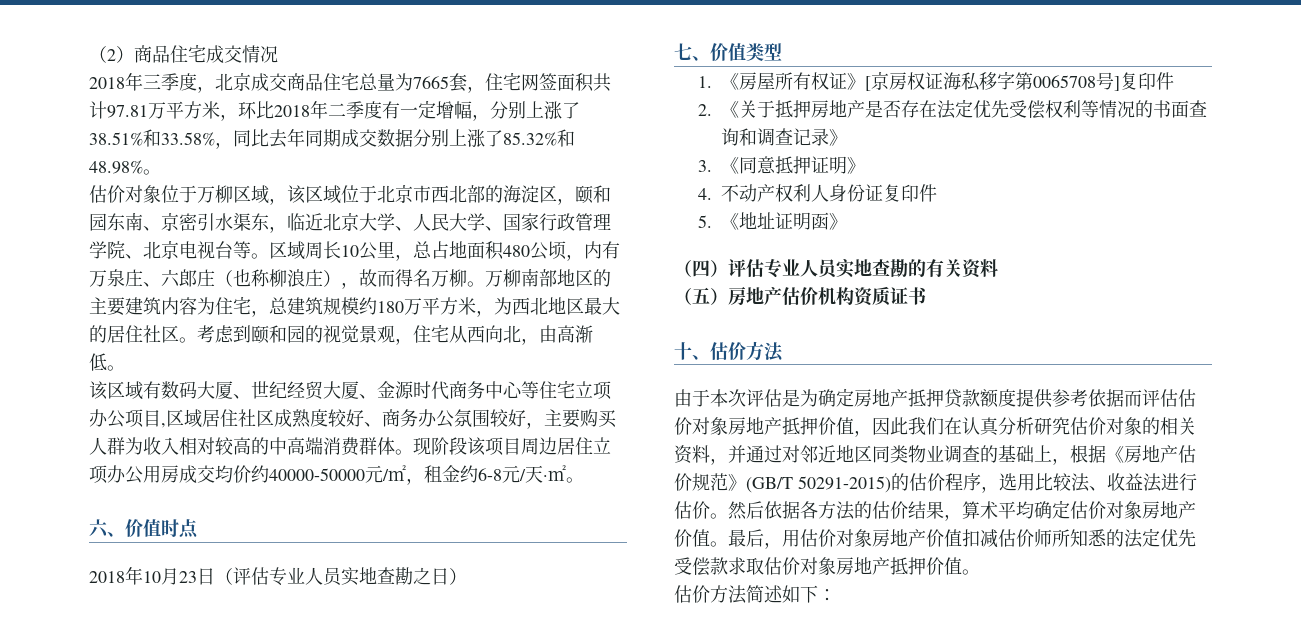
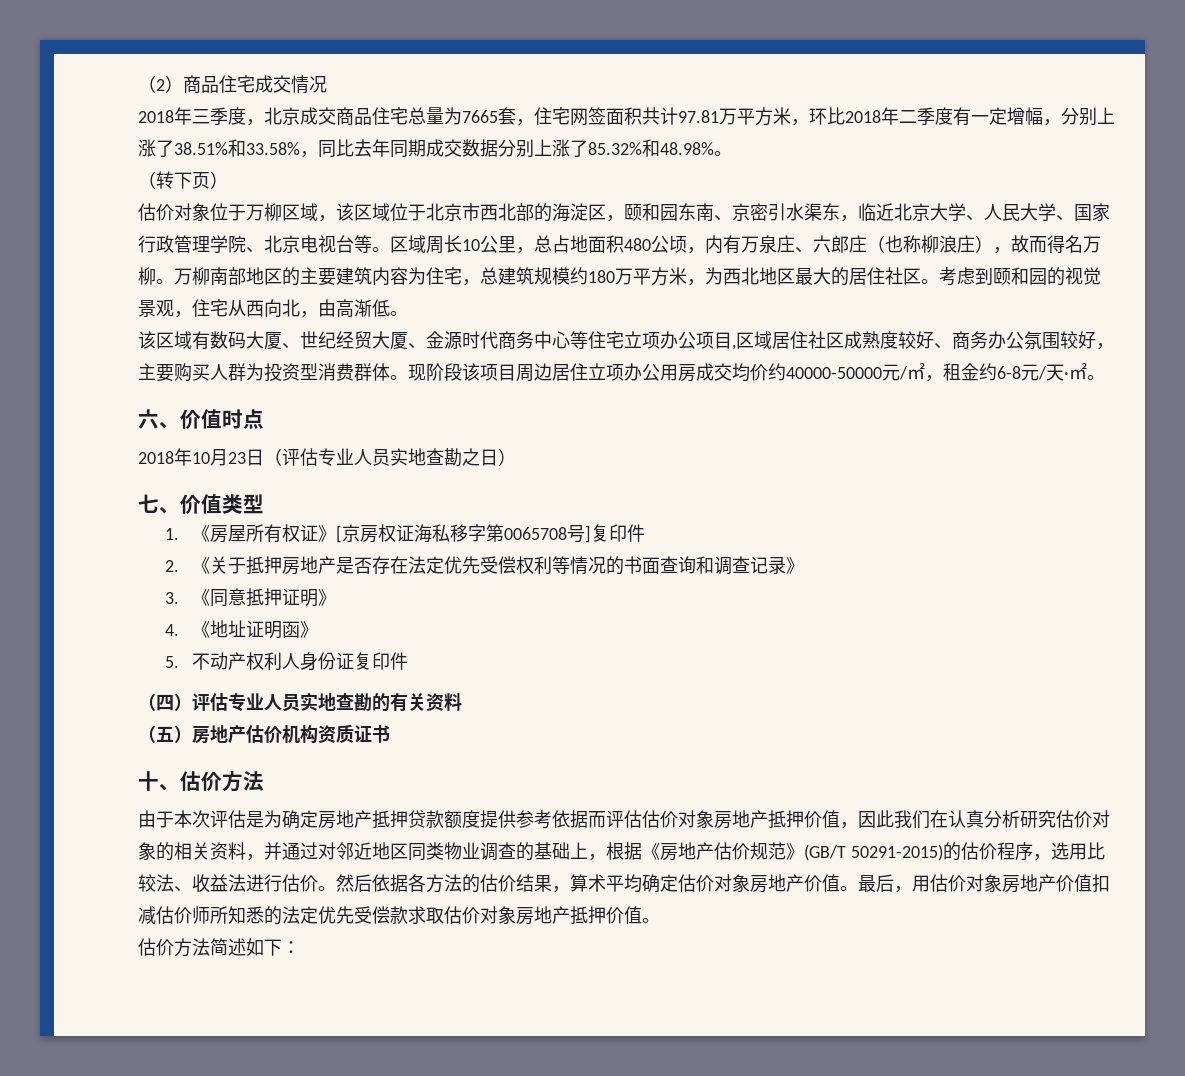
(161, 172) none -> [138,171,228,189] // （转下页）
[143,437,323,455] 收入相对较高的中高端 -> [264,363,318,382] 投资型
(712, 194) none -> [191,620,318,639] [164,656,179,668] 《地址证明函》 // 5.
[697,212,848,230] // 5.《地址证明函》 -> (408, 661) none

